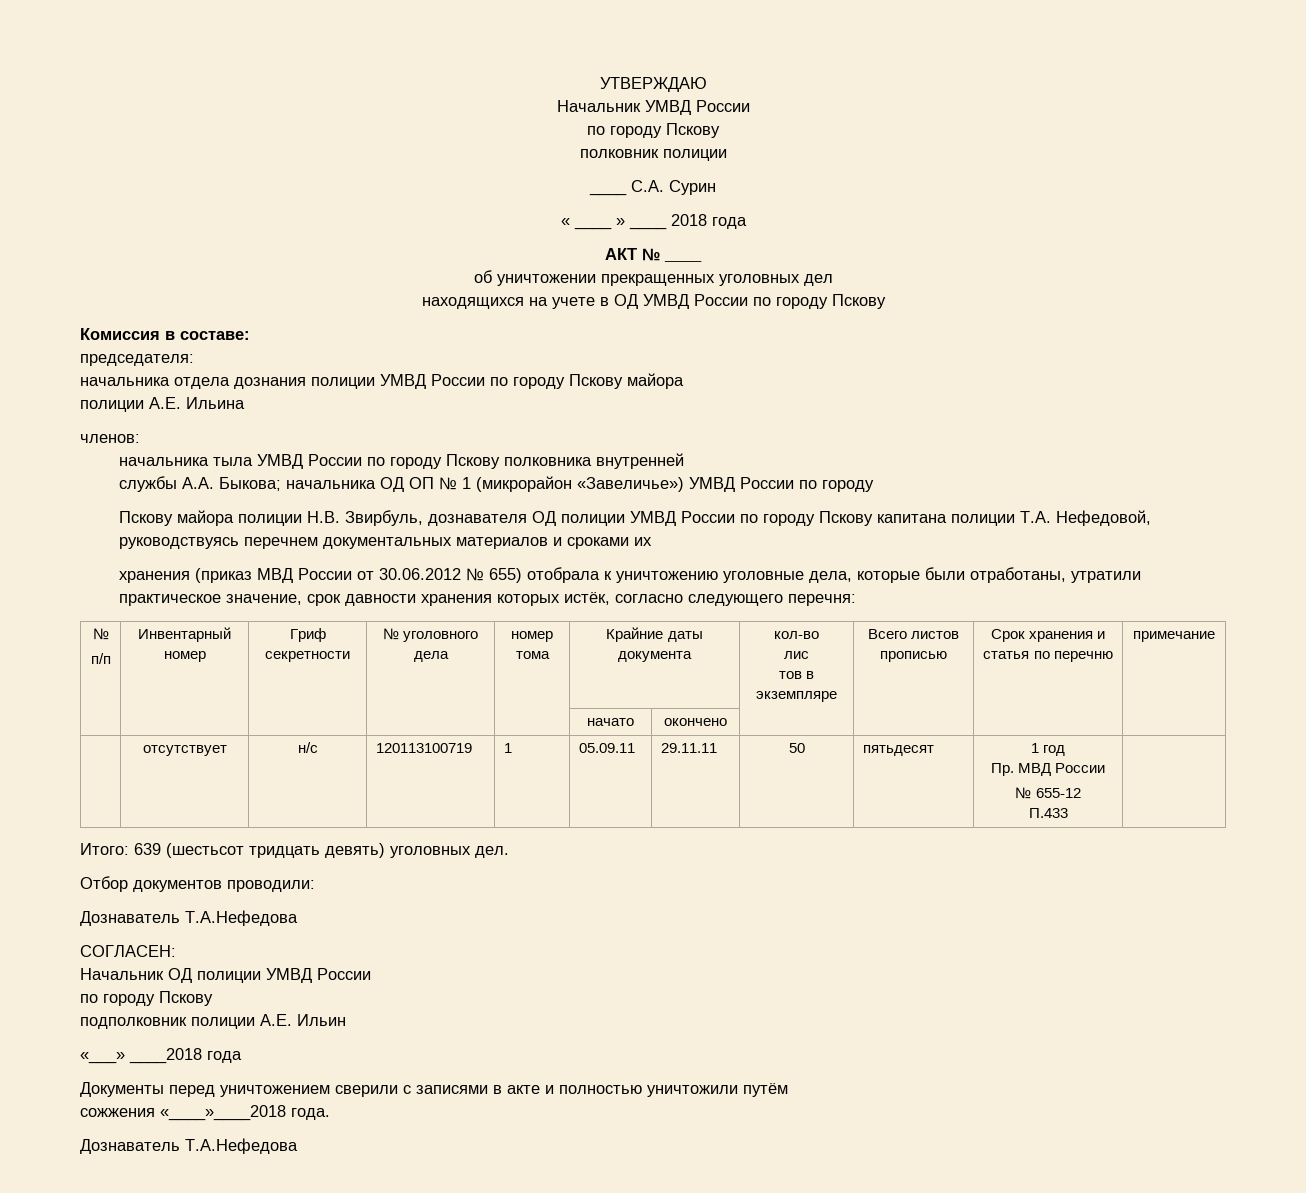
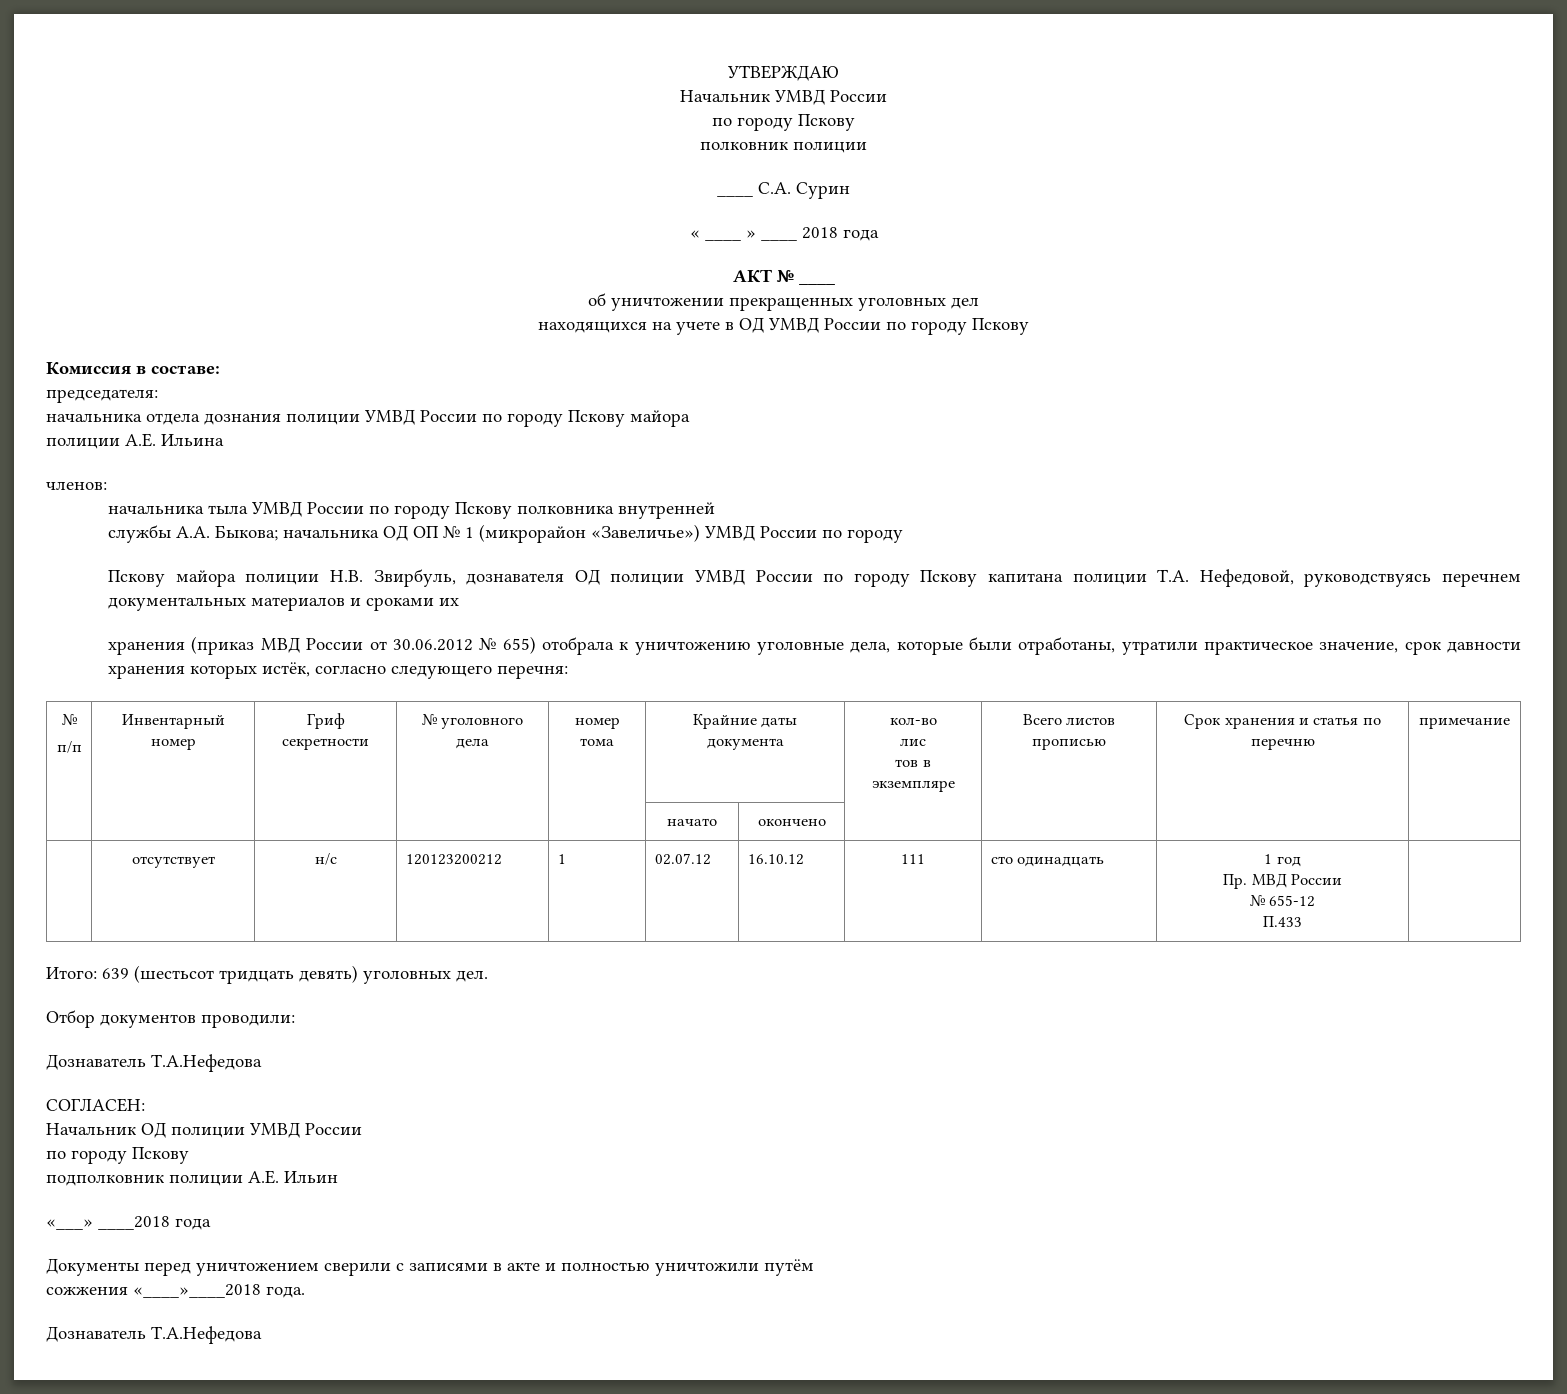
[375,743,472,753] [503,743,512,753] [578,743,635,753] [660,743,717,753] [788,743,805,753] [862,745,934,756] 120113100719 | 1 | 05.09.11 | 29.11.11 | 50 | пятьдесят -> [405,854,502,865] [557,854,566,864] [654,853,711,865] [747,854,804,865] [901,854,925,864] [990,856,1105,867] 120123200212 | 1 | 02.07.12 | 16.10.12 | 111 | сто одинадцать

